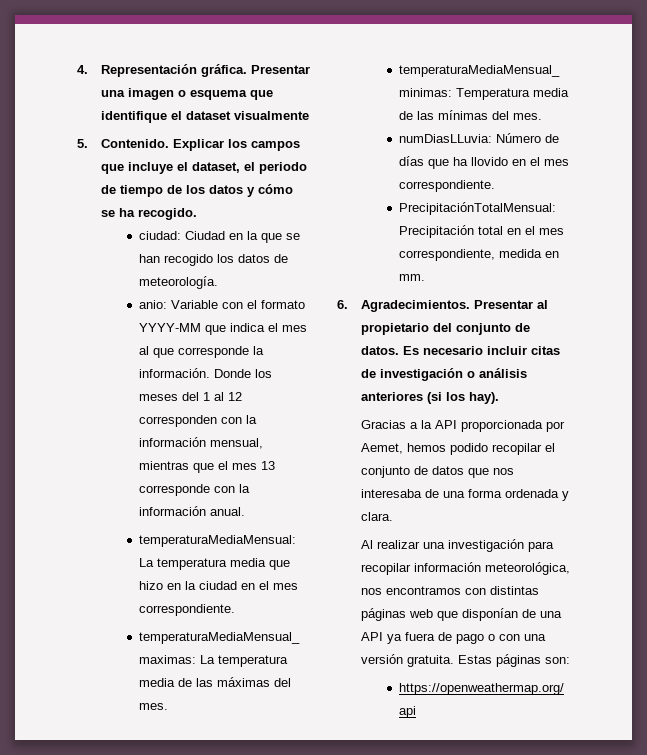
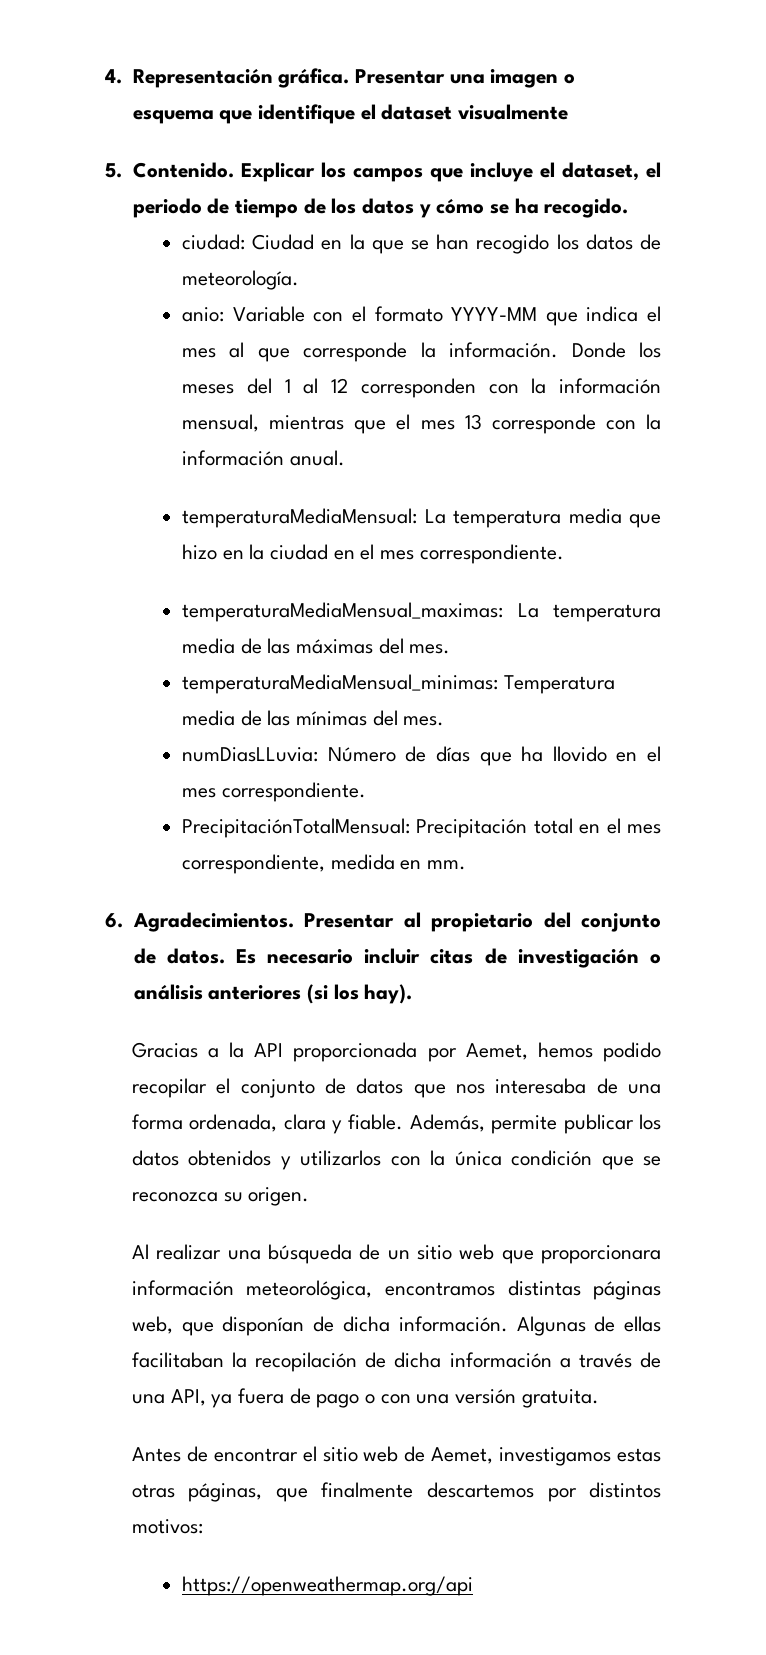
[504,489,569,501] [360,512,393,521] [360,539,554,552] [360,562,570,575] [360,586,486,595] ordenada y clara. // Al realizar una investigación para recopilar información meteorológica, nos encontramos con -> [189,1114,661,1134] [131,1150,661,1170] [131,1187,310,1206] [131,1244,661,1264] [131,1280,495,1300] ordenada, clara y fiable. Además, permite publicar los datos obtenidos y utilizarlos con la única condición que se reconozca su origen. // Al realizar una búsqueda de un sitio web que proporcionara información meteorológica, encontramos
[408,609,433,618] web -> [131,1316,173,1334] web,
[539,611,562,618] [360,632,383,641] una API -> [342,1316,661,1336] [131,1352,661,1372] [131,1389,206,1406] dicha información. Algunas de ellas facilitaban la recopilación de dicha información a través de una API,
[457,654,570,667] Estas páginas son: -> [131,1446,661,1466] [131,1482,661,1502] [131,1519,203,1534] // Antes de encontrar el sitio web de Aemet, investigamos estas otras páginas, que finalmente descartemos por distintos motivos:

